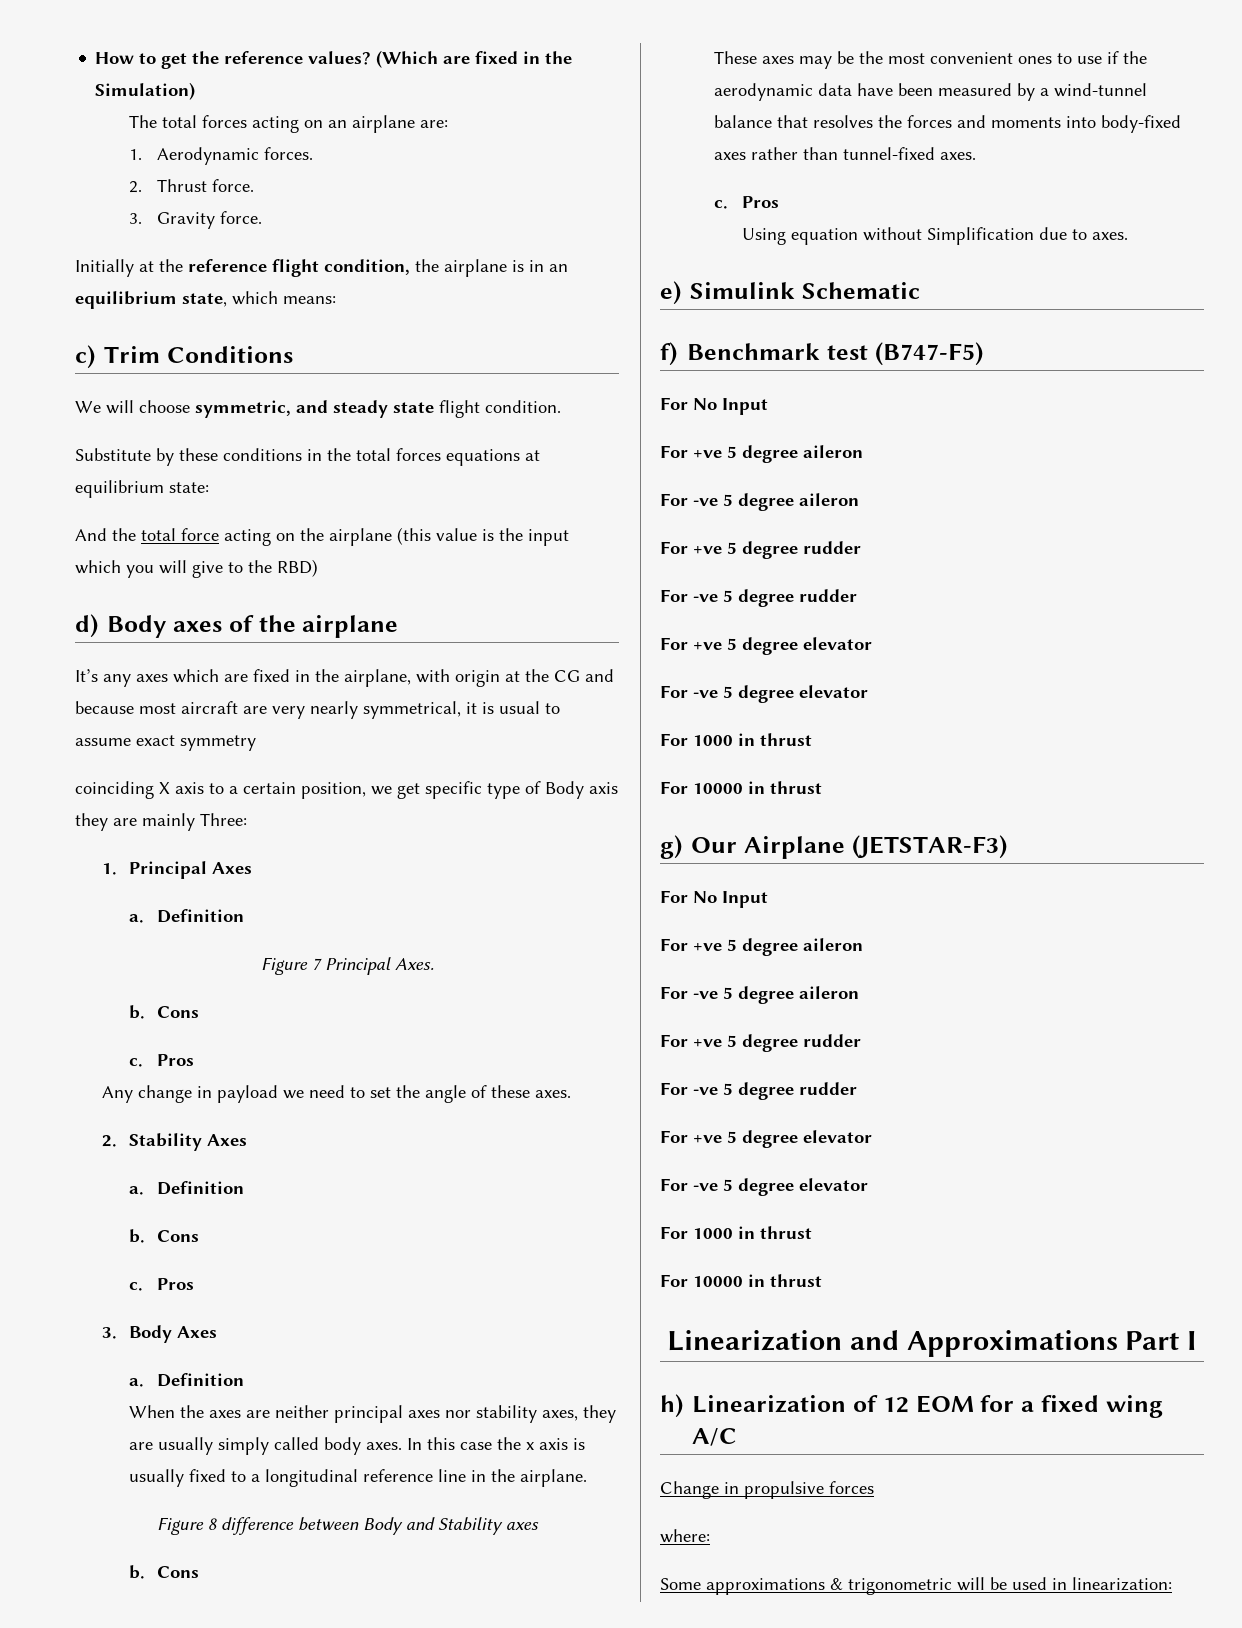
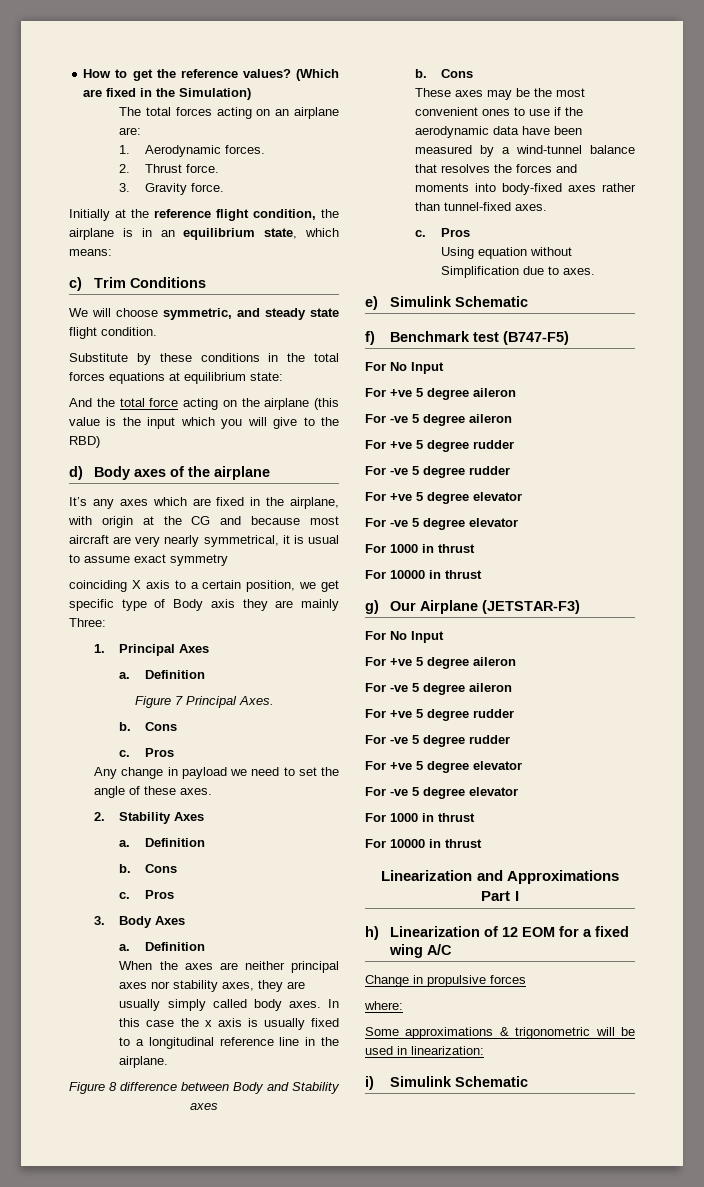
(1172, 1584) none -> [365,1076,529,1090] // i) Simulink Schematic

